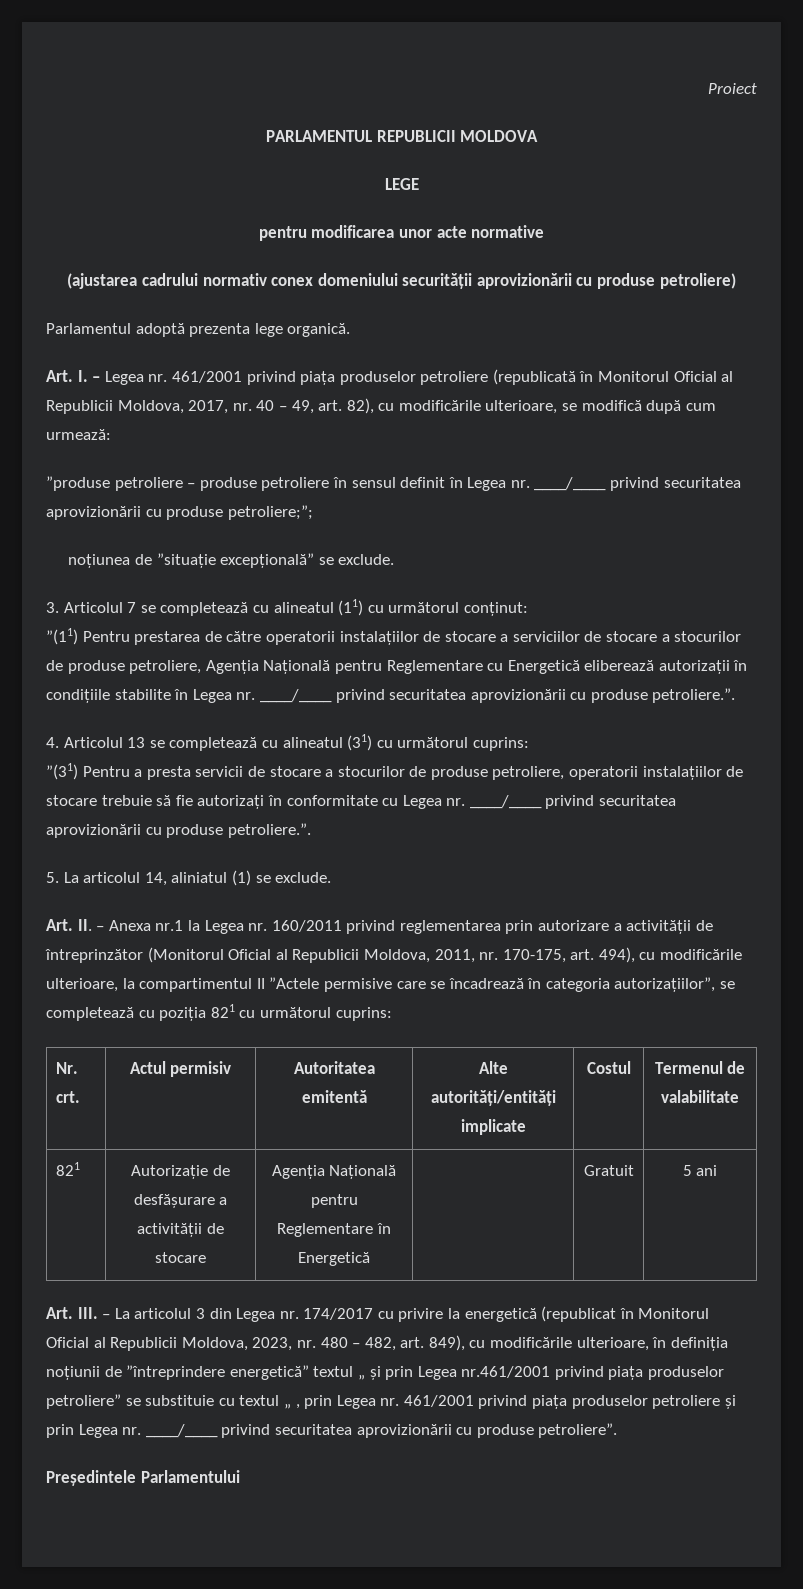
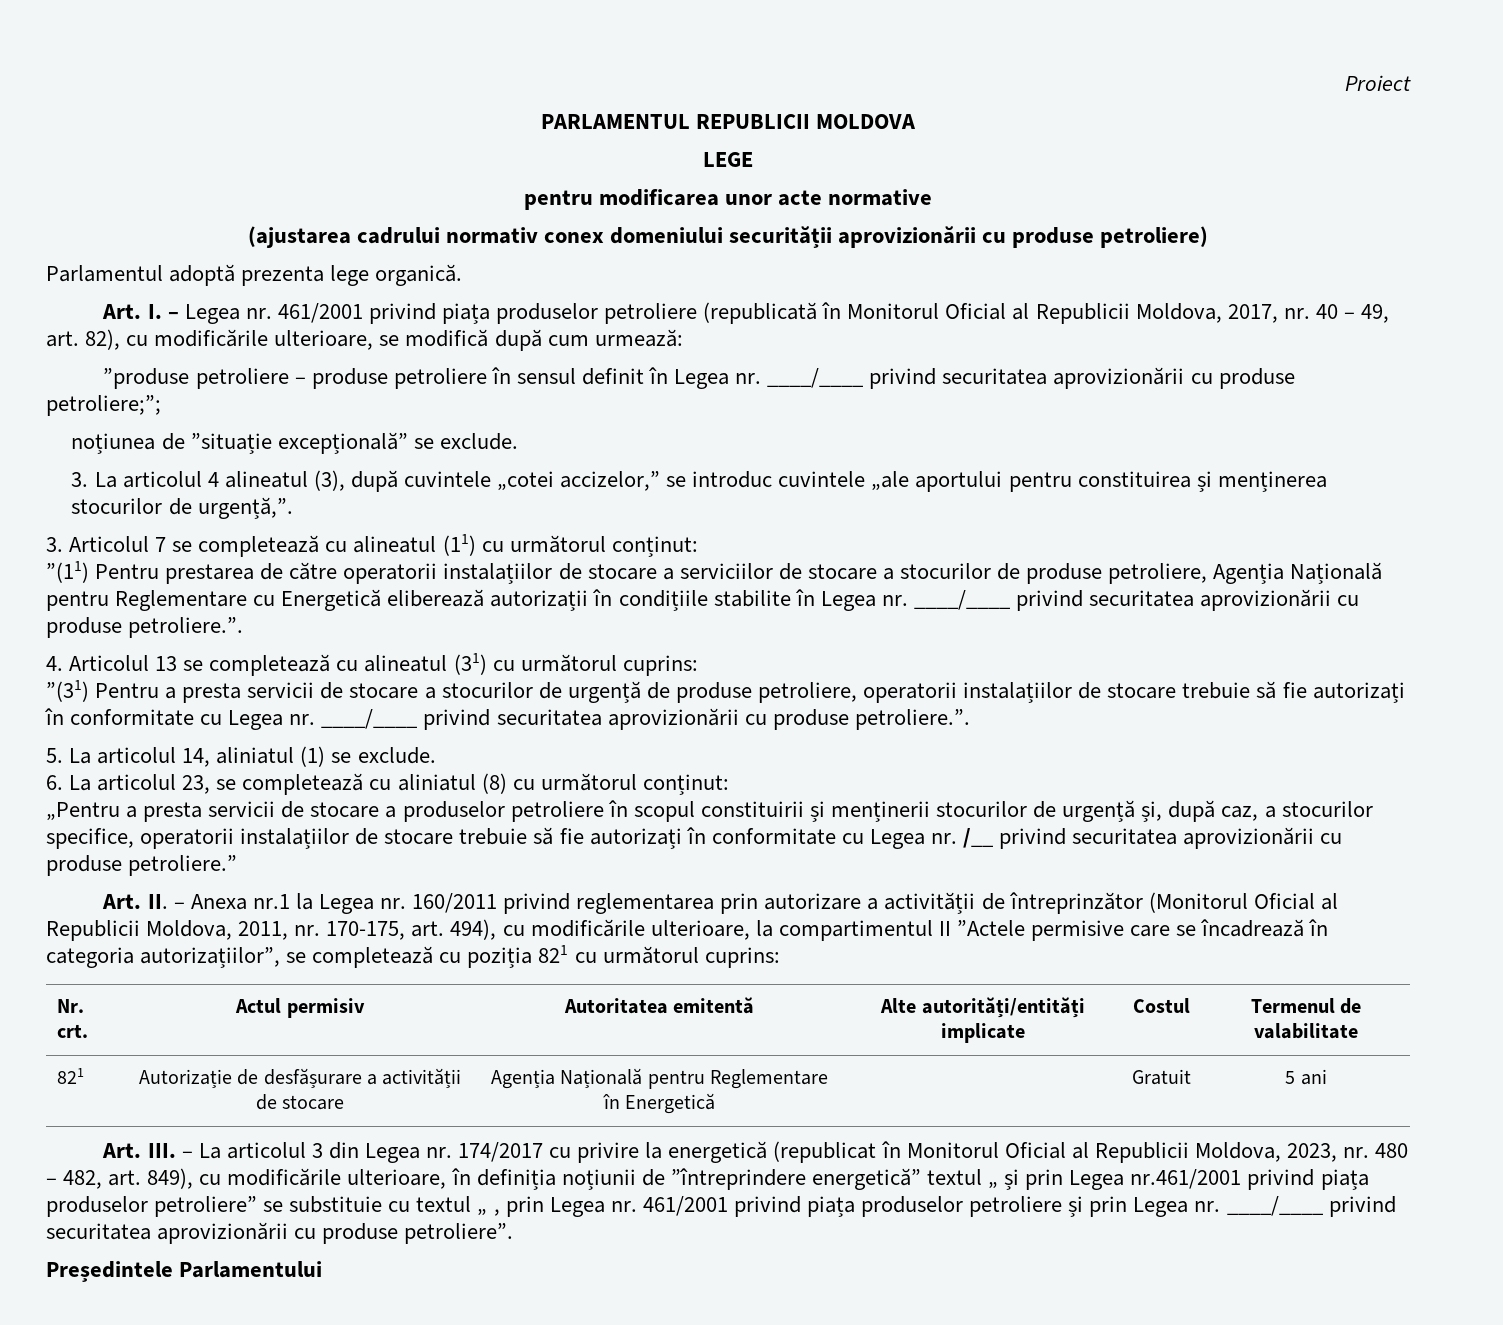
(395, 559) none -> [71,470,1327,492] [71,497,293,519] // 3. La articolul 4 alineatul (3), după cuvintele „cotei accizelor,” se introduc cuvintele „ale aportului pentru constituirea și menținerea stocurilor de urgență,”.
(427, 771) none -> [567,681,670,703] urgență de
(332, 877) none -> [46,773,729,795] [46,800,1373,822] [46,827,1343,849] [46,855,238,876] // 6. La articolul 23, se completează cu aliniatul (8) cu următorul conținut: // „Pentru a presta servicii de stocare a produselor petroliere în scopul constituirii și menținerii stocurilor de urgență și, după caz, a stocurilor specifice, operatorii instalațiilor de stocare trebuie să fie autorizați în conformitate cu Legea nr. /__ privind securitatea aprovizionării cu produse petroliere.”

